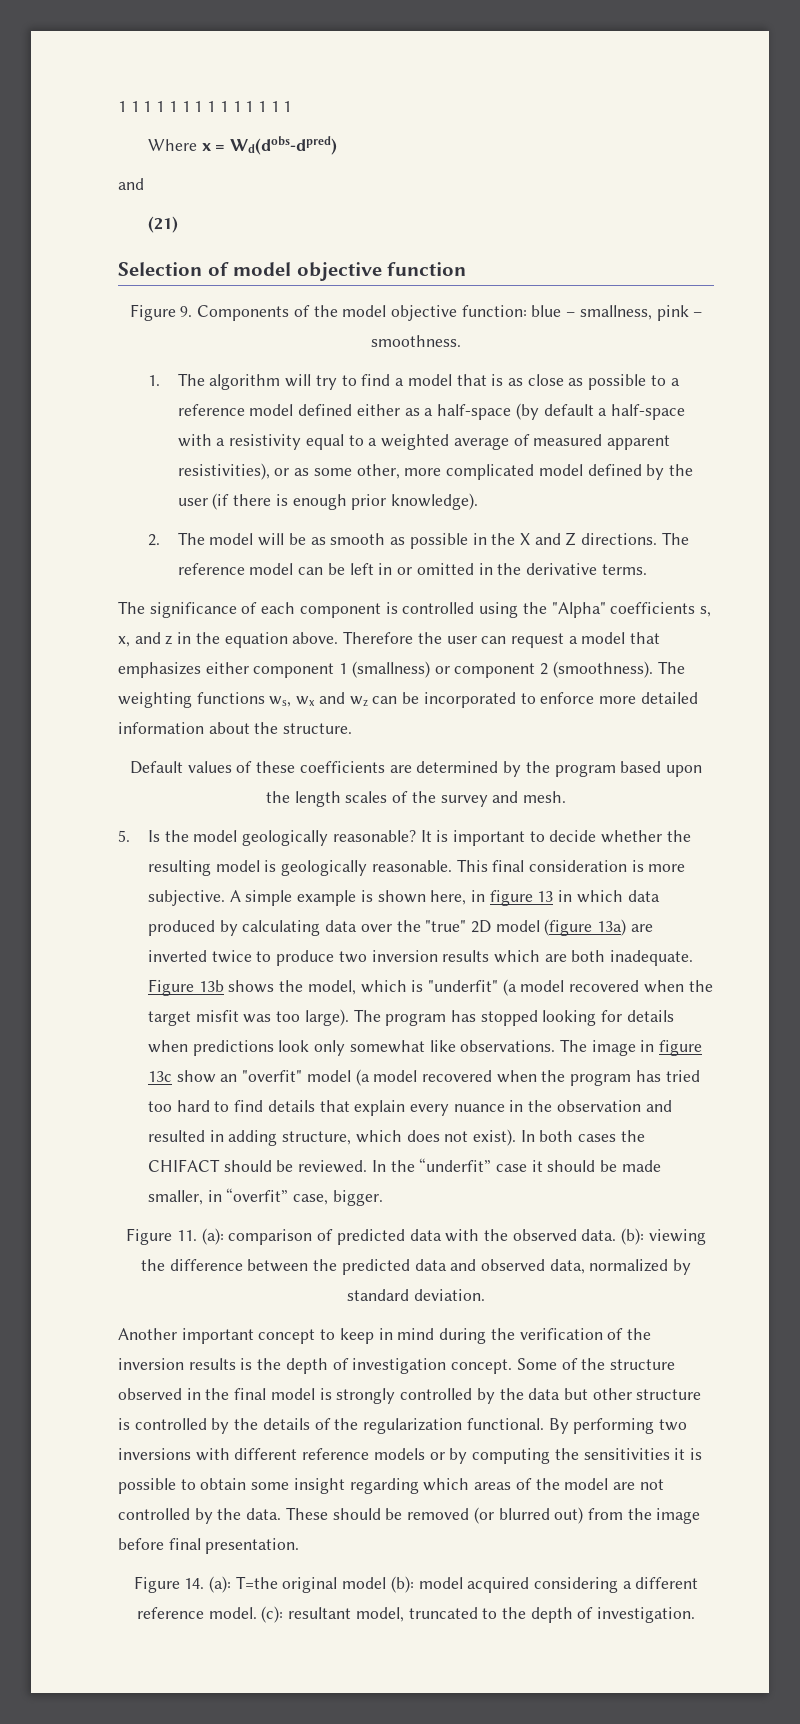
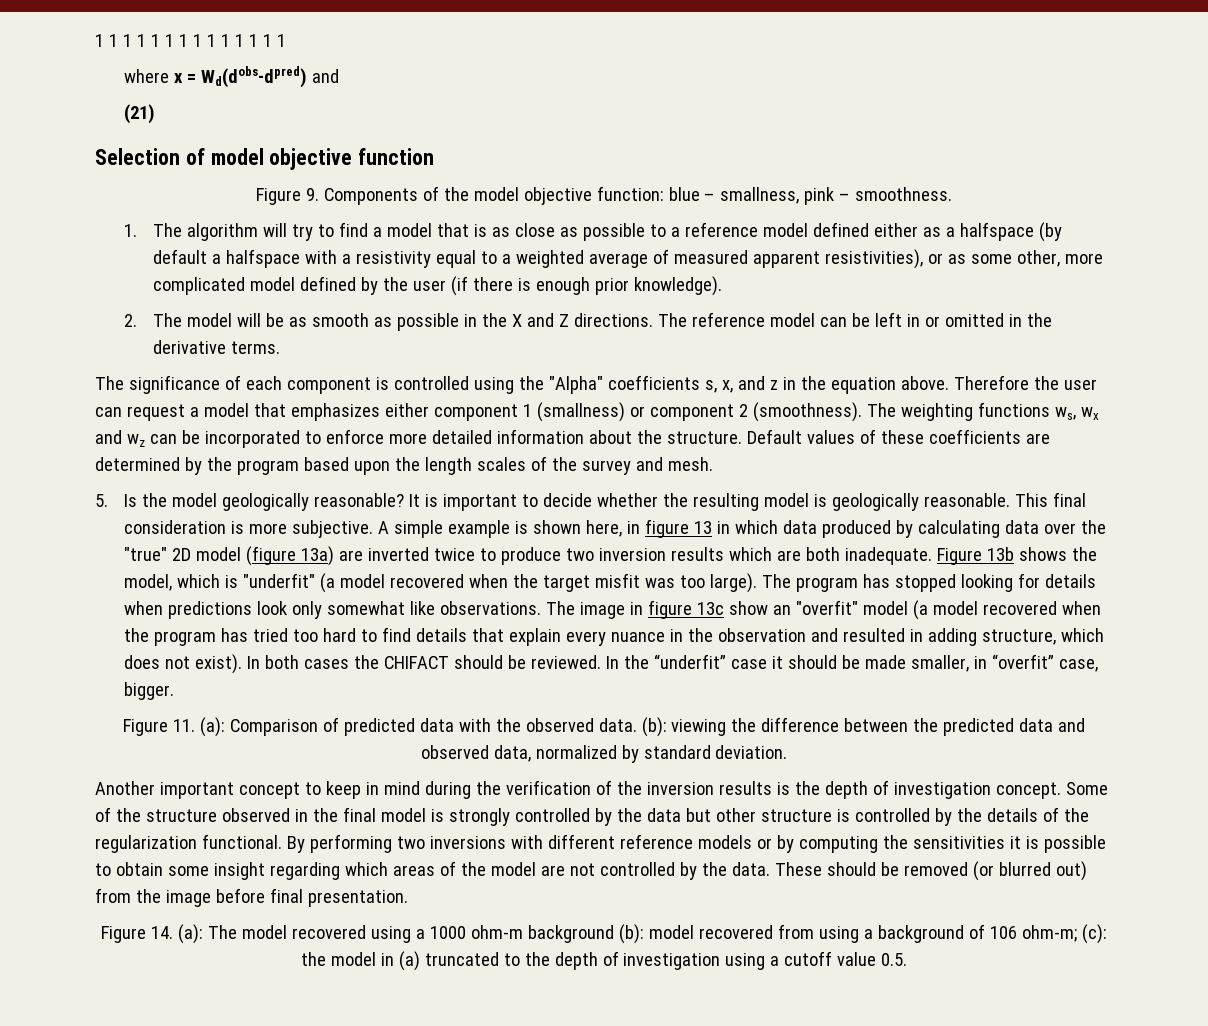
[147,139,197,151] Where -> [124,69,170,83] where
(338, 145) // -> (308, 77) none
[437,404,512,420] half-space -> [960,222,1035,241] halfspace
[611,404,686,420] half-space -> [226,249,301,268] halfspace
(353, 728) // -> (742, 437) none
[228,1229,313,1245] comparison -> [229,719,318,736] Comparison
[235,1576,699,1593] [136,1606,404,1623] T=the original model (b): model acquired considering a different reference model. (c): resultant model, -> [208,924,1107,944] [300,951,420,971] The model recovered using a 1000 ohm-m background (b): model recovered from using a background of 106 ohm-m; (c): the model in (a)
[597,1607,696,1623] investigation. -> [623,951,908,970] investigation using a cutoff value 0.5.

